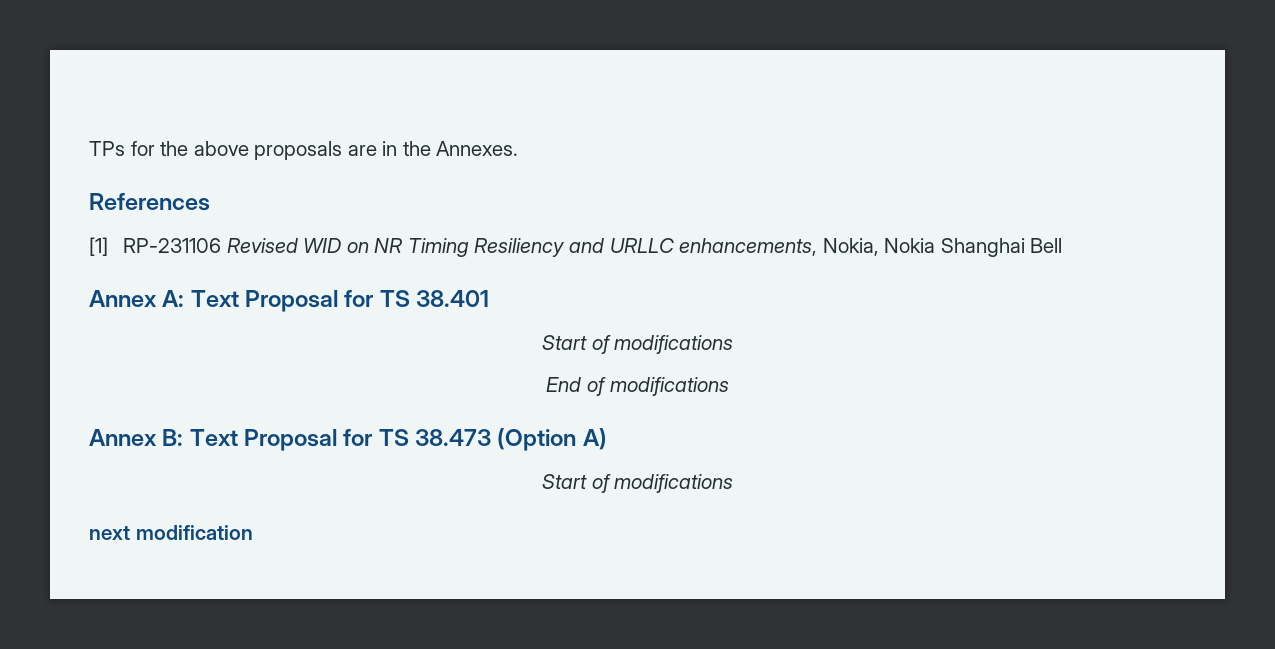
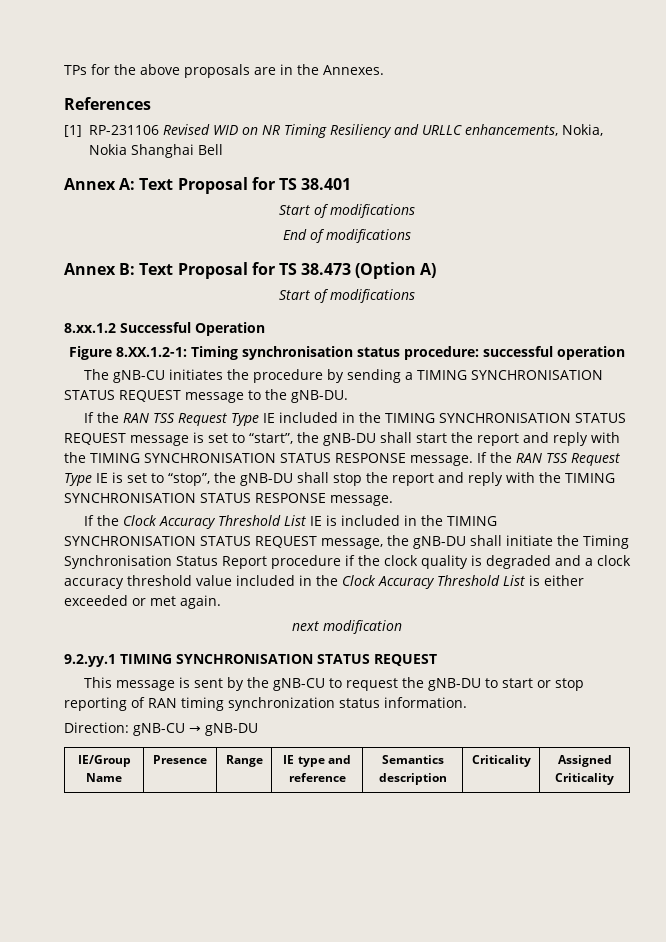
[89,525,253,540] next modification -> [64,322,265,336] [69,346,625,360] [83,369,603,383] [64,389,348,403] [83,412,626,426] [64,432,620,446] [64,452,620,466] [64,472,615,486] [64,493,393,506] [83,515,497,529] [64,535,629,549] [64,555,631,569] [64,575,584,589] [64,595,221,609] [292,620,402,634] [64,654,437,667] [83,677,584,691] [64,697,467,711] [64,722,258,736] [77,755,131,767] [86,773,122,782] [153,755,207,764] [225,755,263,767] [283,755,351,767] [288,773,346,782] [381,755,444,764] [378,773,447,785] [471,755,531,767] [557,755,612,767] [555,773,614,785] 8.xx.1.2 Successful Operation // Figure 8.XX.1.2-1: Timing synchronisation status procedure: successful operation // The gNB-CU initiates the procedure by sending a TIMING SYNCHRONISATION STATUS REQUEST message to the gNB-DU. // If the RAN TSS Request Type IE included in the TIMING SYNCHRONISATION STATUS REQUEST message is set to “start”, the gNB-DU shall start the report and reply with the TIMING SYNCHRONISATION STATUS RESPONSE message. If the RAN TSS Request Type IE is set to “stop”, the gNB-DU shall stop the report and reply with the TIMING SYNCHRONISATION STATUS RESPONSE message. // If the Clock Accuracy Threshold List IE is included in the TIMING SYNCHRONISATION STATUS REQUEST message, the gNB-DU shall initiate the Timing Synchronisation Status Report procedure if the clock quality is degraded and a clock accuracy threshold value included in the Clock Accuracy Threshold List is either exceeded or met again. // next modification // 9.2.yy.1 TIMING SYNCHRONISATION STATUS REQUEST // This message is sent by the gNB-CU to request the gNB-DU to start or stop reporting of RAN timing synchronization status information. // Direction: gNB-CU → gNB-DU // IE/Group Name | Presence | Range | IE type and reference | Semantics description | Criticality | Assigned Criticality

